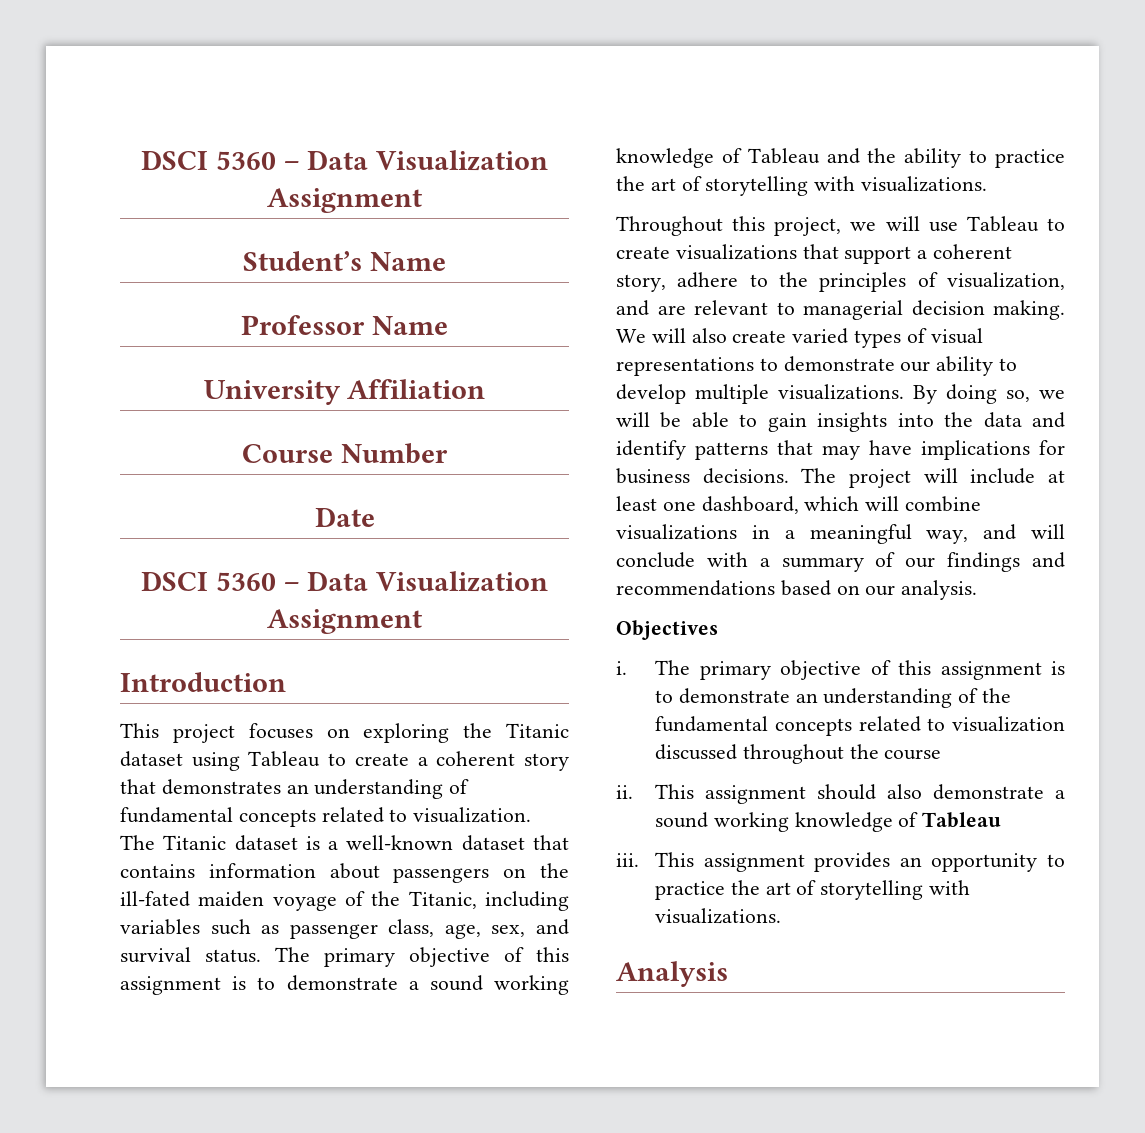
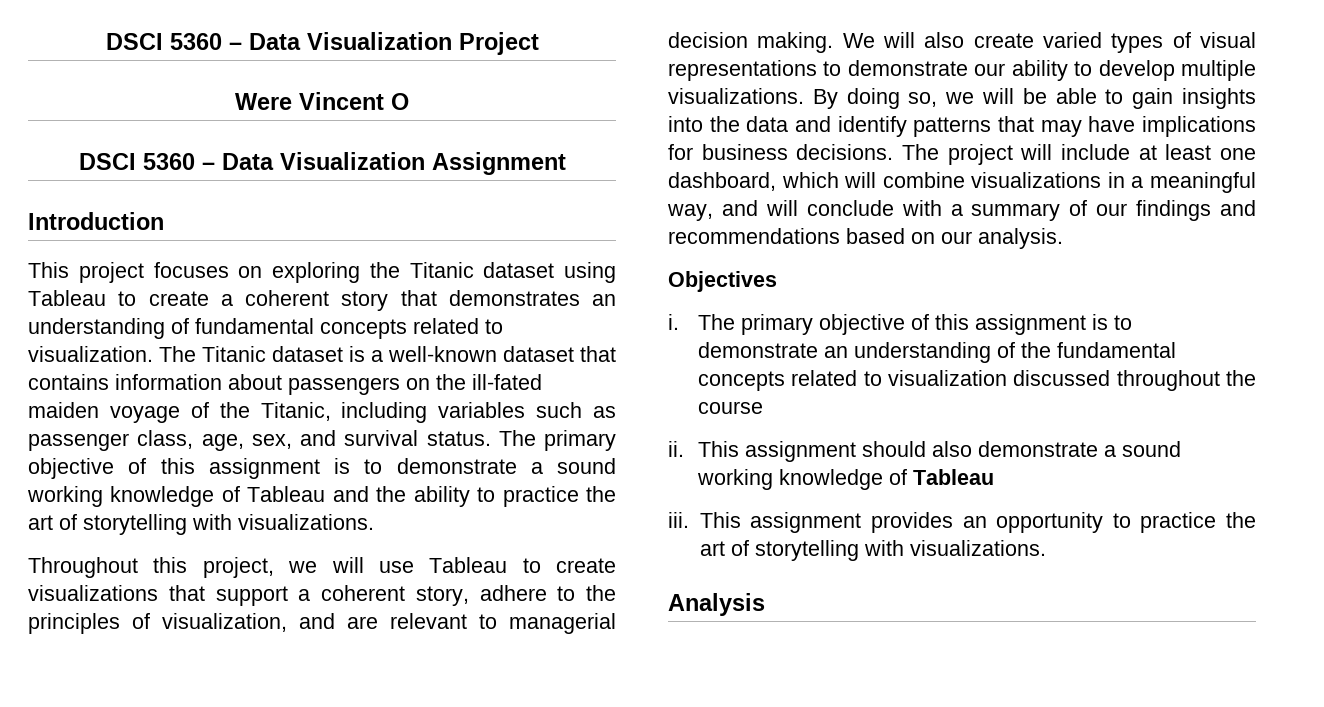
[141,150,548,171] [267,188,422,213] [243,251,446,271] [241,315,448,335] [203,379,486,405] [242,443,448,464] [314,507,375,527] DSCI 5360 – Data Visualization Assignment // Student’s Name // Professor Name // University Affiliation // Course Number // Date -> [105,32,539,55] [235,92,409,110] DSCI 5360 – Data Visualization Project // Were Vincent O

